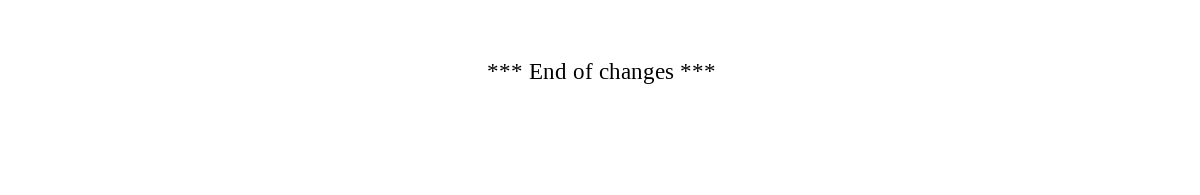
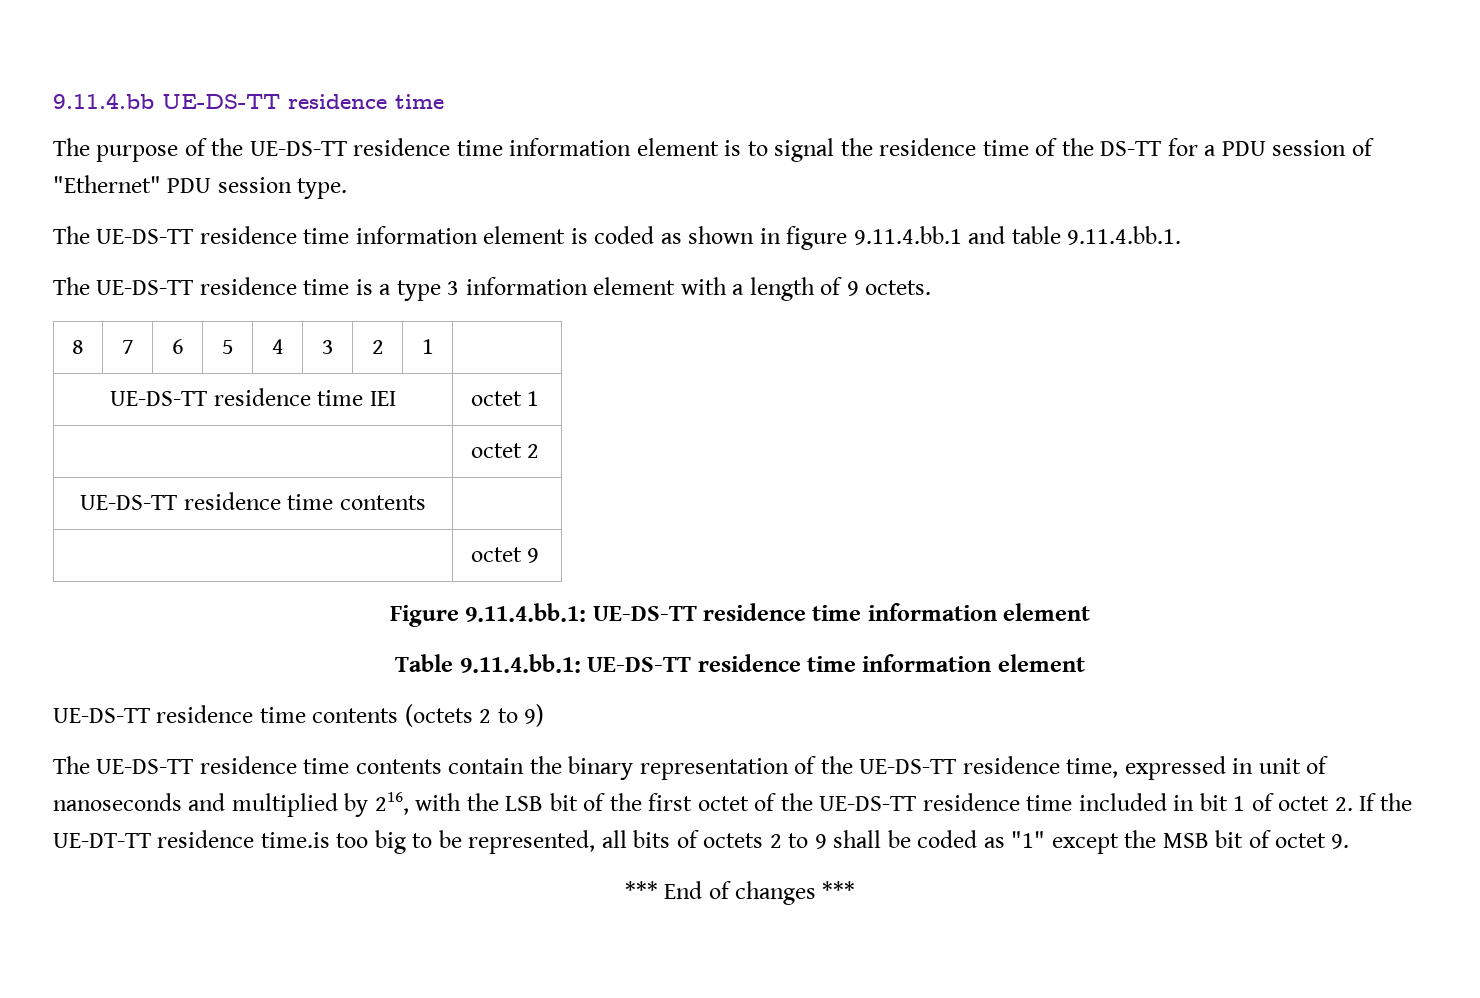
(486, 71) none -> [53,93,444,109] [53,138,1374,162] [53,175,348,199] [53,226,1182,250] [53,277,932,301] [72,340,84,354] [121,340,134,354] [171,339,184,354] [221,340,234,354] [271,339,284,354] [321,340,334,354] [371,340,384,354] [421,339,434,354] [110,388,396,406] [470,391,539,406] [470,443,539,458] [80,492,426,510] [470,547,539,563] [389,603,1091,627] [395,654,1085,673] [53,704,545,727] [53,756,1329,780] [53,792,1413,817] [53,830,1350,854] 9.11.4.bb UE-DS-TT residence time // The purpose of the UE-DS-TT residence time information element is to signal the residence time of the DS-TT for a PDU session of "Ethernet" PDU session type. // The UE-DS-TT residence time information element is coded as shown in figure 9.11.4.bb.1 and table 9.11.4.bb.1. // The UE-DS-TT residence time is a type 3 information element with a length of 9 octets. // 8 | 7 | 6 | 5 | 4 | 3 | 2 | 1 | // UE-DS-TT residence time IEI | octet 1 // | octet 2 // UE-DS-TT residence time contents | // | octet 9 // Figure 9.11.4.bb.1: UE-DS-TT residence time information element // Table 9.11.4.bb.1: UE-DS-TT residence time information element // UE-DS-TT residence time contents (octets 2 to 9) // The UE-DS-TT residence time contents contain the binary representation of the UE-DS-TT residence time, expressed in unit of nanoseconds and multiplied by 216, with the LSB bit of the first octet of the UE-DS-TT residence time included in bit 1 of octet 2. If the UE-DT-TT residence time.is too big to be represented, all bits of octets 2 to 9 shall be coded as "1" except the MSB bit of octet 9. //

